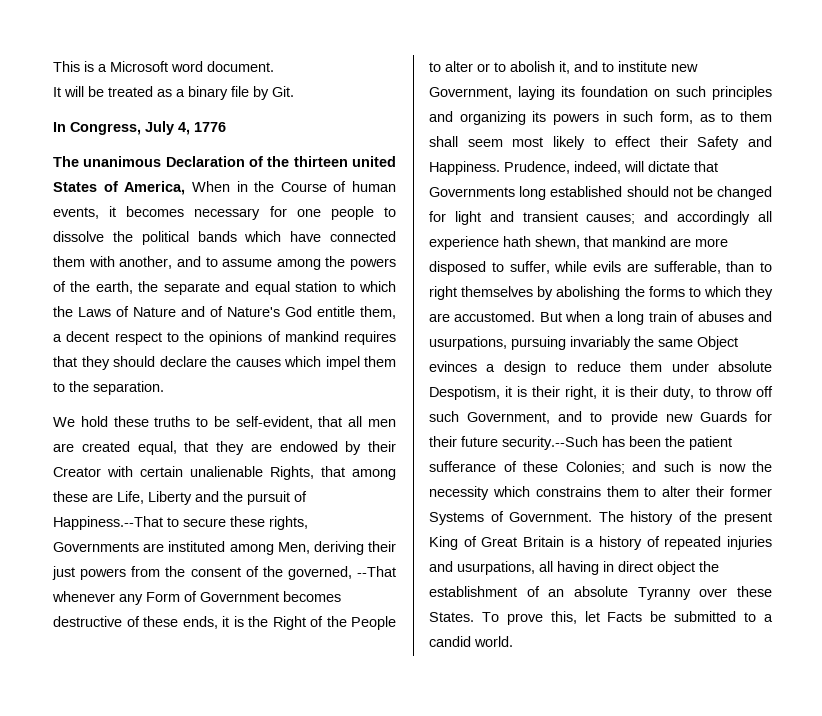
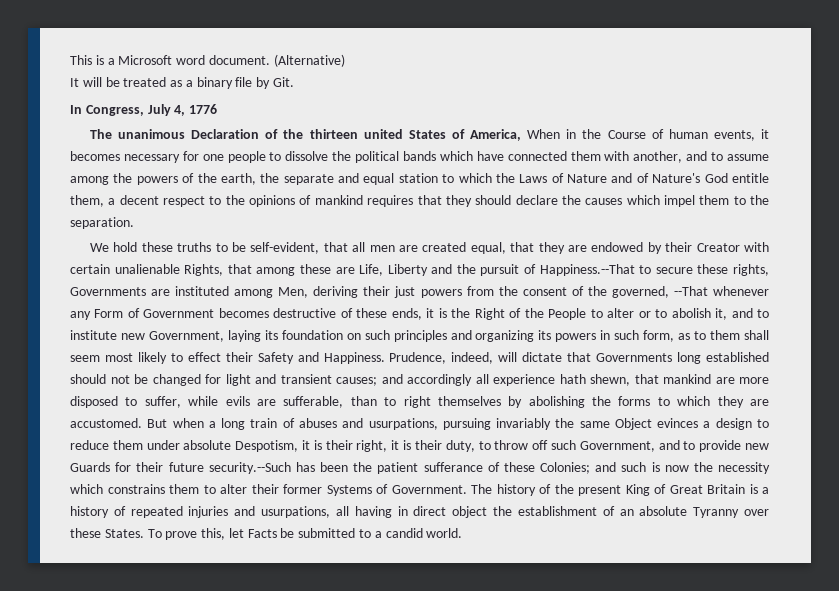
(274, 66) none -> [273,54,345,67] (Alternative)

